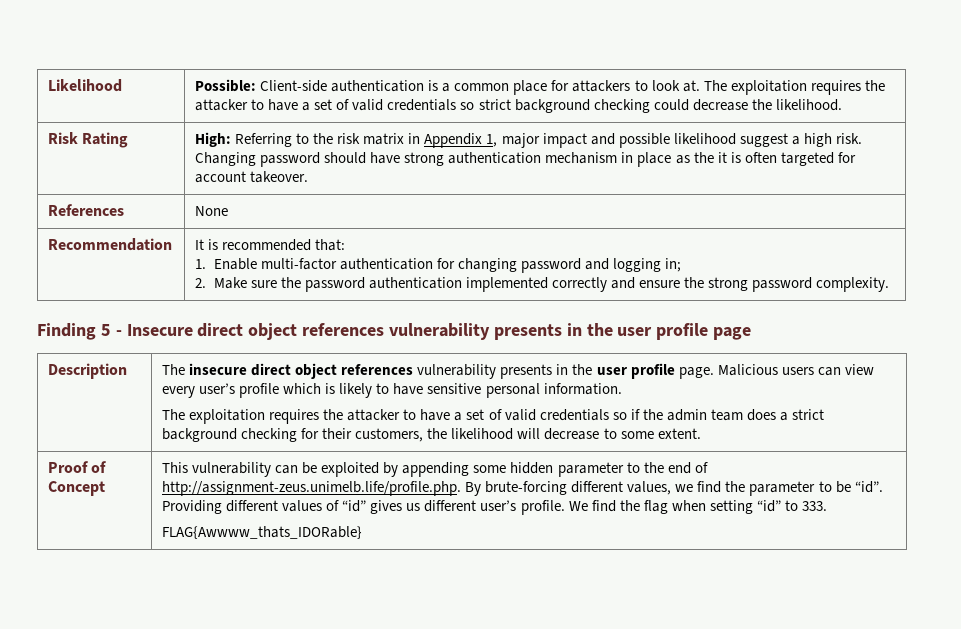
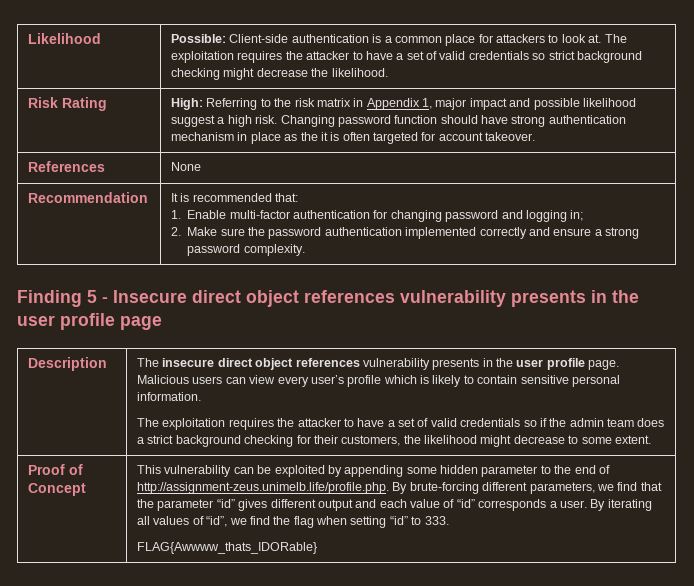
[653,99,689,111] could -> [223,68,255,80] might
(321, 159) none -> [394,115,438,124] function
[684,277,705,288] the -> [594,229,602,236] a
[393,383,424,395] have -> [477,375,518,384] contain
[517,428,541,439] will -> [480,435,512,447] might
[627,481,722,495] values, we find -> [529,482,662,494] parameters, we find that
[818,481,883,493] [162,500,588,515] to be “id”. Providing different values of “id” gives us different user’s profile. We -> [216,499,652,511] [137,516,247,527] “id” gives different output and each value of “id” corresponds a user. By iterating all values of “id”, we

